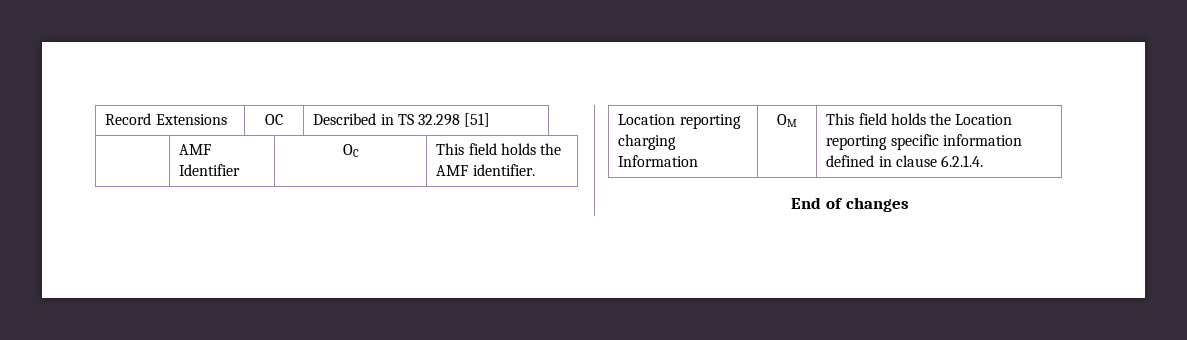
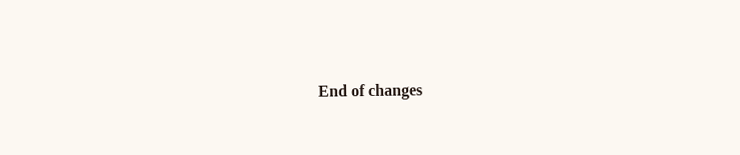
[105,113,227,125] [265,114,283,125] [313,113,491,127] [179,144,212,155] [179,164,241,176] [342,144,359,157] [436,143,561,155] [436,164,535,176] [618,114,741,129] [618,134,677,150] [618,155,699,167] [777,114,797,127] [826,113,1013,125] [826,134,1022,150] [826,155,983,167] Record Extensions | OC | Described in TS 32.298 [51] // | AMF Identifier | OC | This field holds the AMF identifier. // Location reporting charging Information | OM | This field holds the Location reporting specific information defined in clause 6.2.1.4. // -> (317, 90) none

